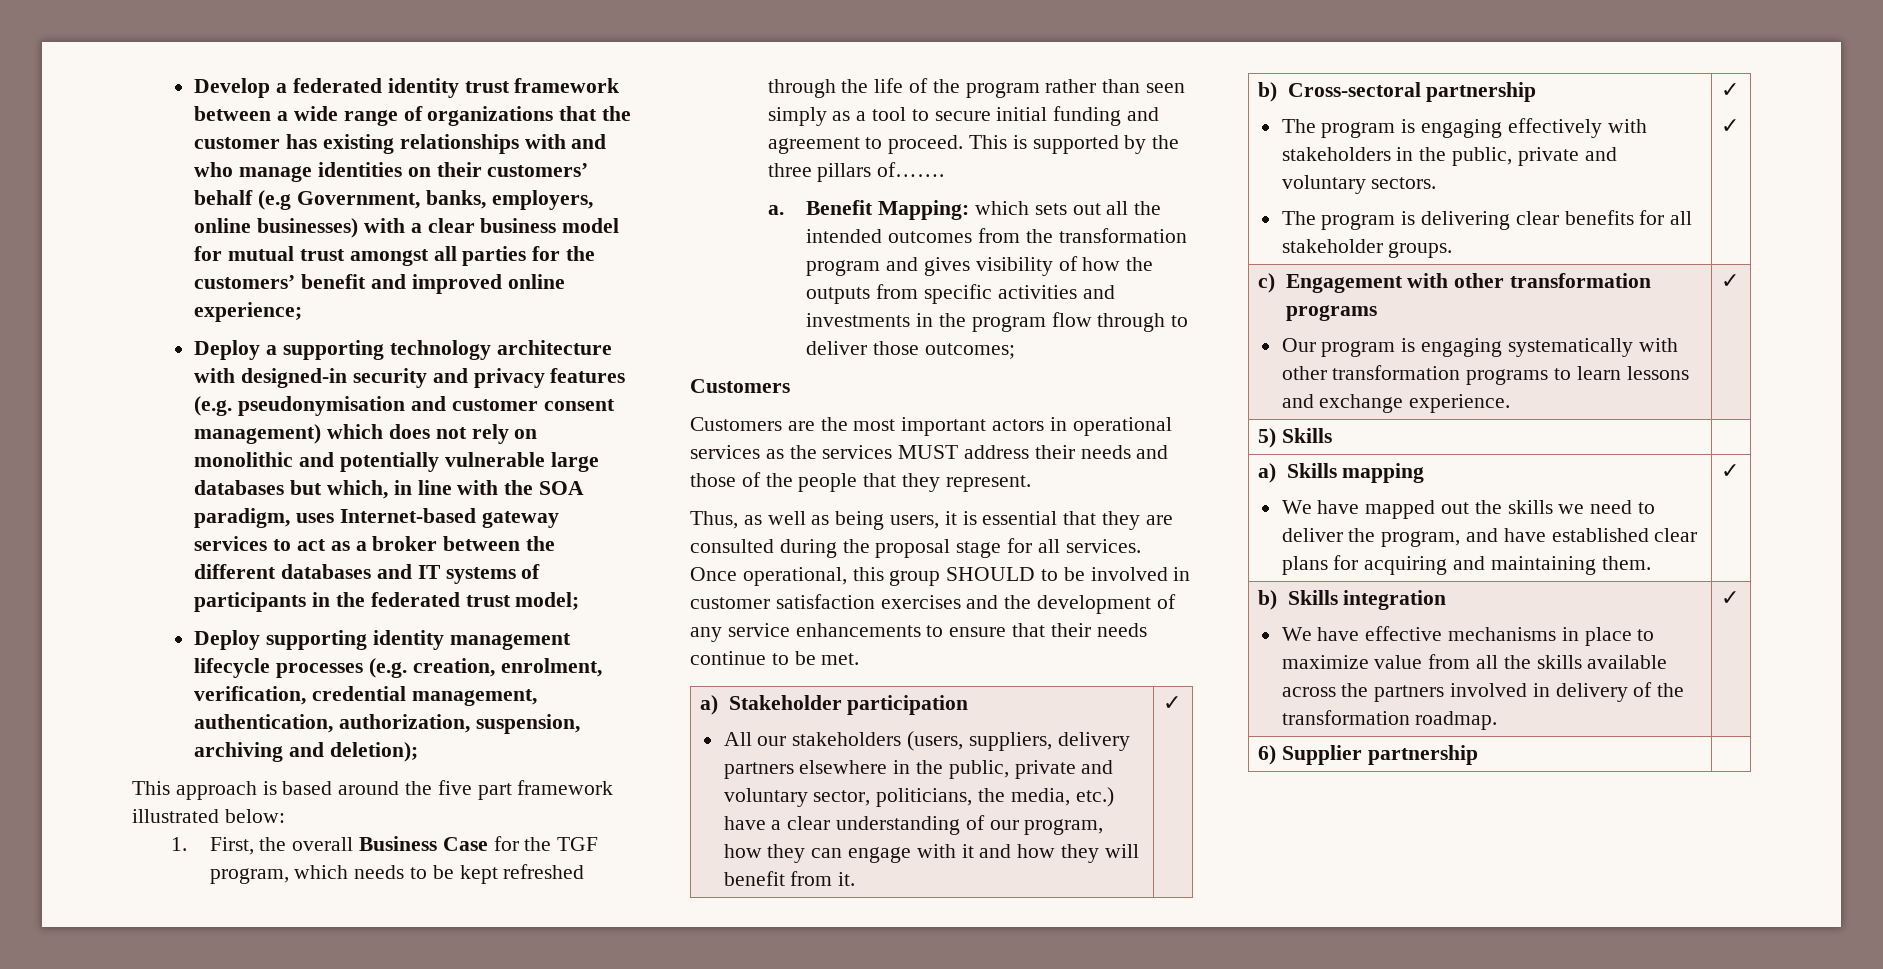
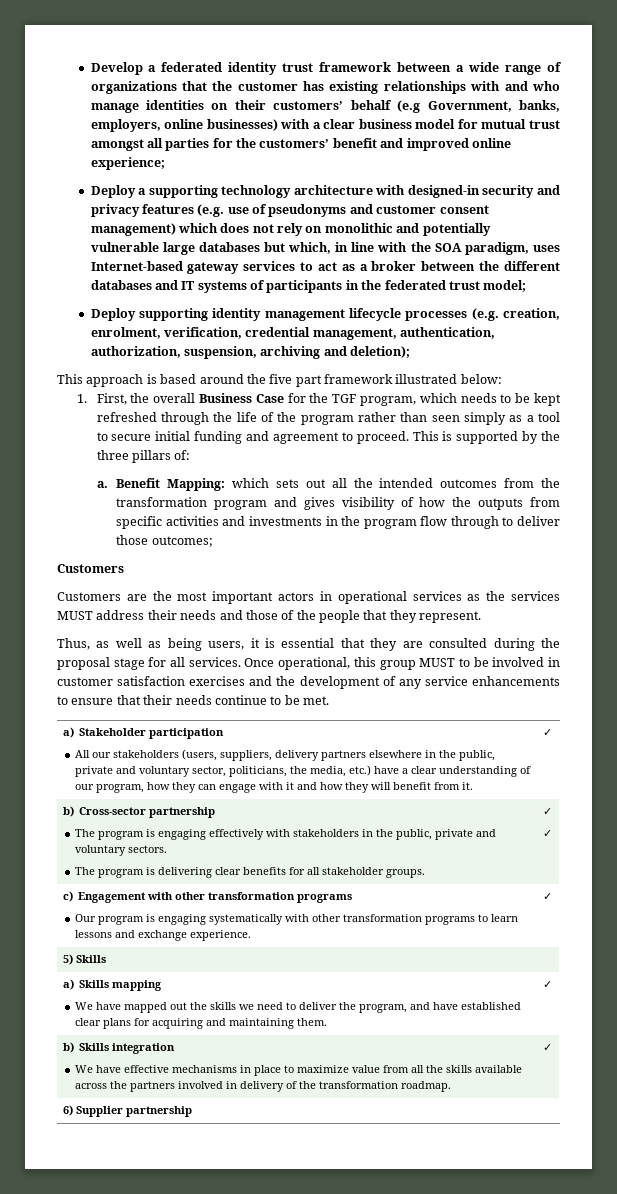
[238,396,406,416] pseudonymisation -> [227,204,347,217] use of pseudonyms
[877,162,945,177] of……. -> [174,450,191,460] of:
[946,567,1036,581] SHOULD -> [419,658,456,667] MUST
[1287,82,1421,97] Cross-sectoral -> [79,807,147,815] Cross-sector

